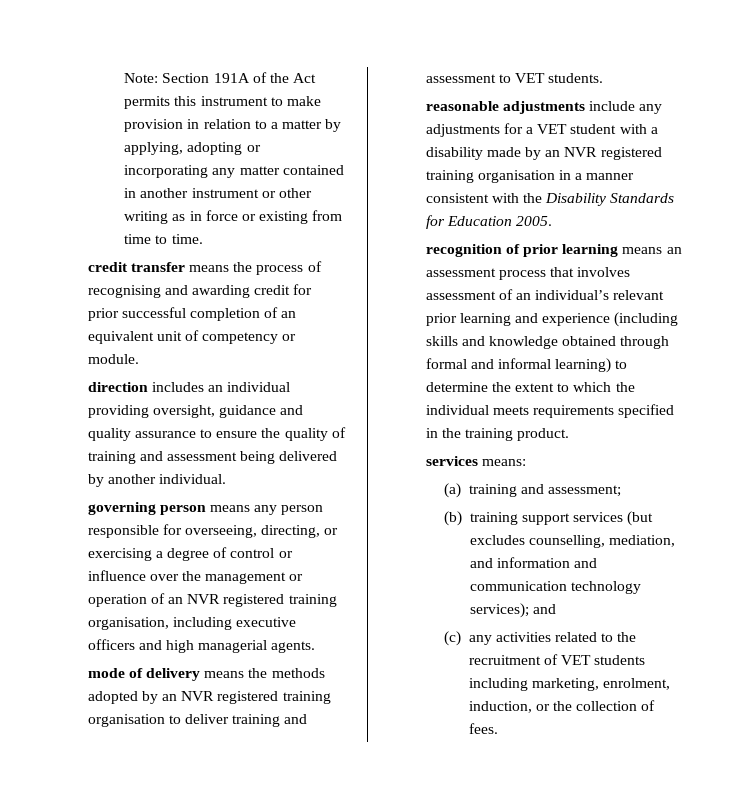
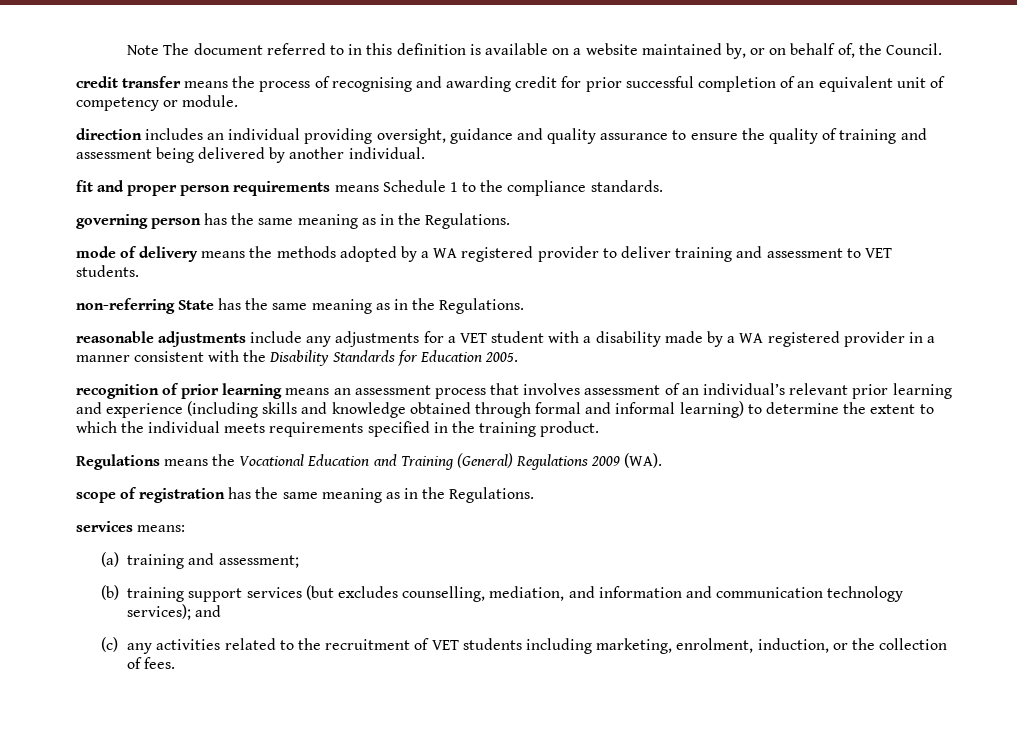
[124,72,317,83] [124,96,321,109] [124,119,342,132] [124,142,261,155] [124,165,344,178] [124,188,312,198] [124,210,343,224] [124,234,203,244] Note: Section 191A of the Act permits this instrument to make provision in relation to a matter by applying, adopting or incorporating any matter contained in another instrument or other writing as in force or existing from time to time. -> [127,43,942,59] Note The document referred to in this definition is available on a website maintained by, or on behalf of, the Council.
[87,502,324,515] [87,524,339,538] [87,547,293,561] [87,570,304,584] [87,593,337,607] [87,617,296,630] [87,639,316,653] governing person means any person responsible for overseeing, directing, or exercising a degree of control or influence over the management or operation of an NVR registered training organisation, including executive officers and high managerial agents. -> [75,180,663,196] [75,213,511,229] fit and proper person requirements means Schedule 1 to the compliance standards. // governing person has the same meaning as in the Regulations.
[161,691,331,704] [87,714,165,727] an NVR registered training organisation -> [421,246,599,262] a WA registered provider
(604, 78) none -> [75,298,525,314] // non-referring State has the same meaning as in the Regulations.
[545,147,662,160] [425,170,555,183] an NVR registered training organisation -> [727,331,905,347] a WA registered provider
(570, 434) none -> [75,453,663,470] [75,487,535,503] // Regulations means the Vocational Education and Training (General) Regulations 2009 (WA). // scope of registration has the same meaning as in the Regulations.

